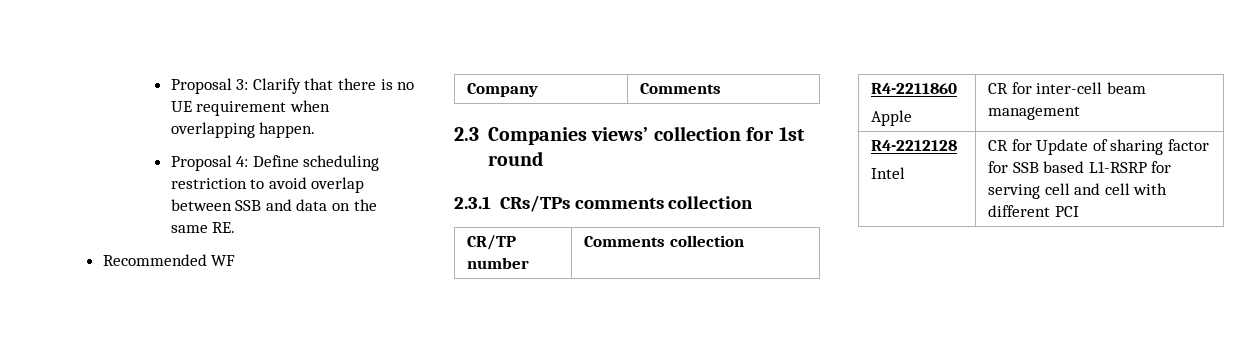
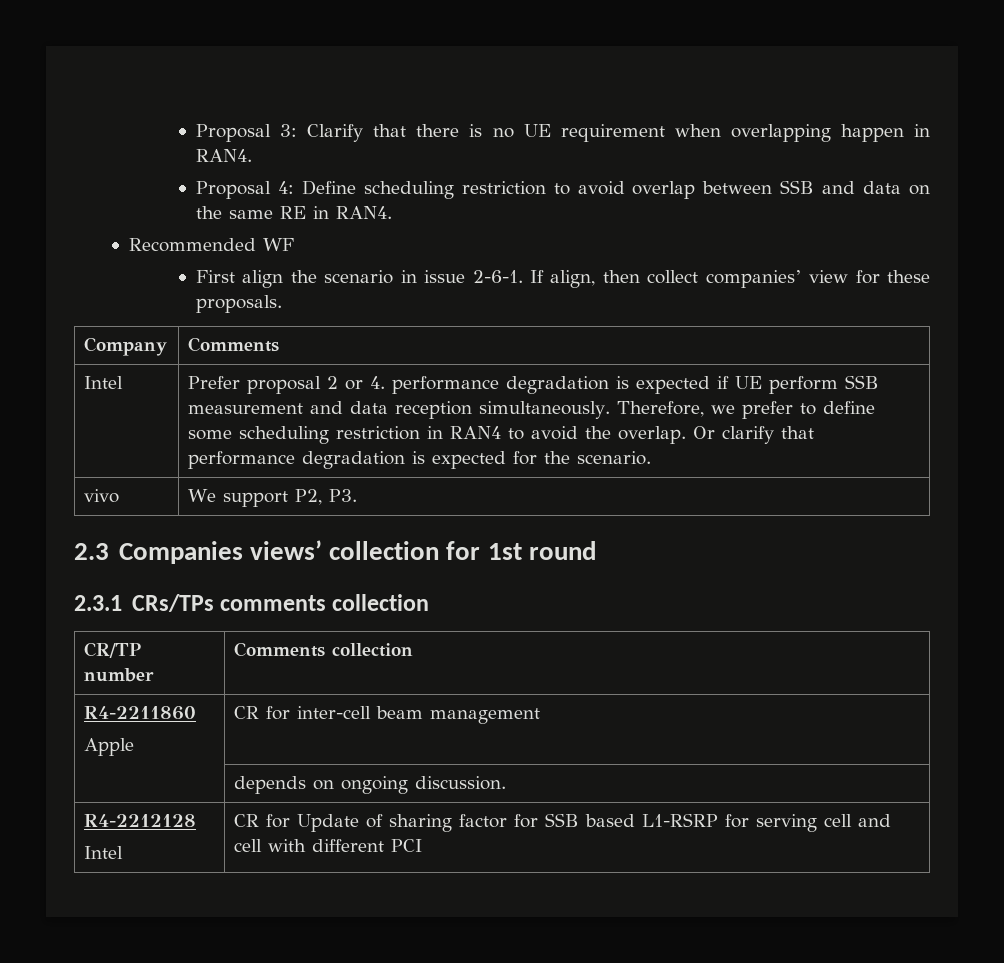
[259,122,316,138] happen. -> [840,124,931,142] [196,149,253,162] happen in RAN4.
[212,222,236,233] RE. -> [280,206,393,219] RE in RAN4.
[467,83,539,97] [640,83,722,94] // Company | Comments -> [196,270,930,288] [196,295,283,313] [84,337,168,356] [188,337,280,352] [84,376,124,389] [188,375,880,394] [188,401,876,419] [188,426,815,444] [188,451,652,469] [84,489,120,503] [188,489,358,507] // First align the scenario in issue 2-6-1. If align, then collect companies’ view for these proposals. // Company | Comments // Intel | Prefer proposal 2 or 4. performance degradation is expected if UE perform SSB measurement and data reception simultaneously. Therefore, we prefer to define some scheduling restriction in RAN4 to avoid the overlap. Or clarify that performance degradation is expected for the scenario. // vivo | We support P2, P3.
(1081, 113) none -> [234,776,507,794] // | depends on ongoing discussion.

